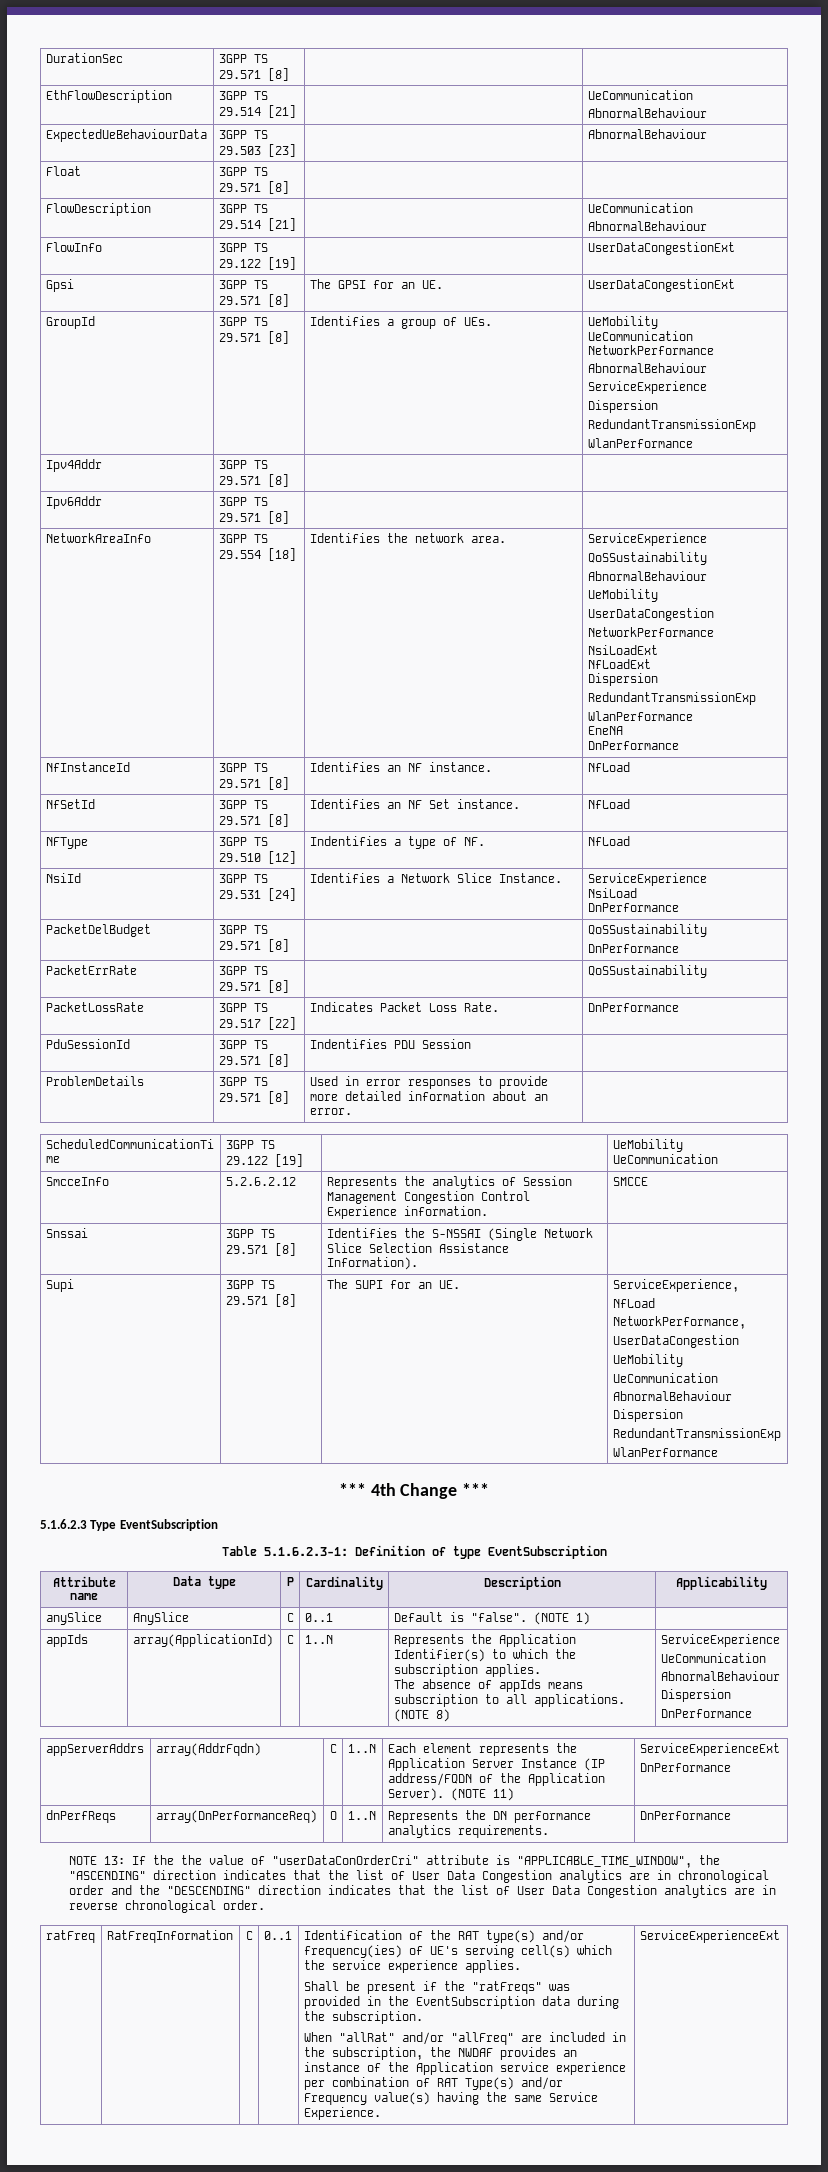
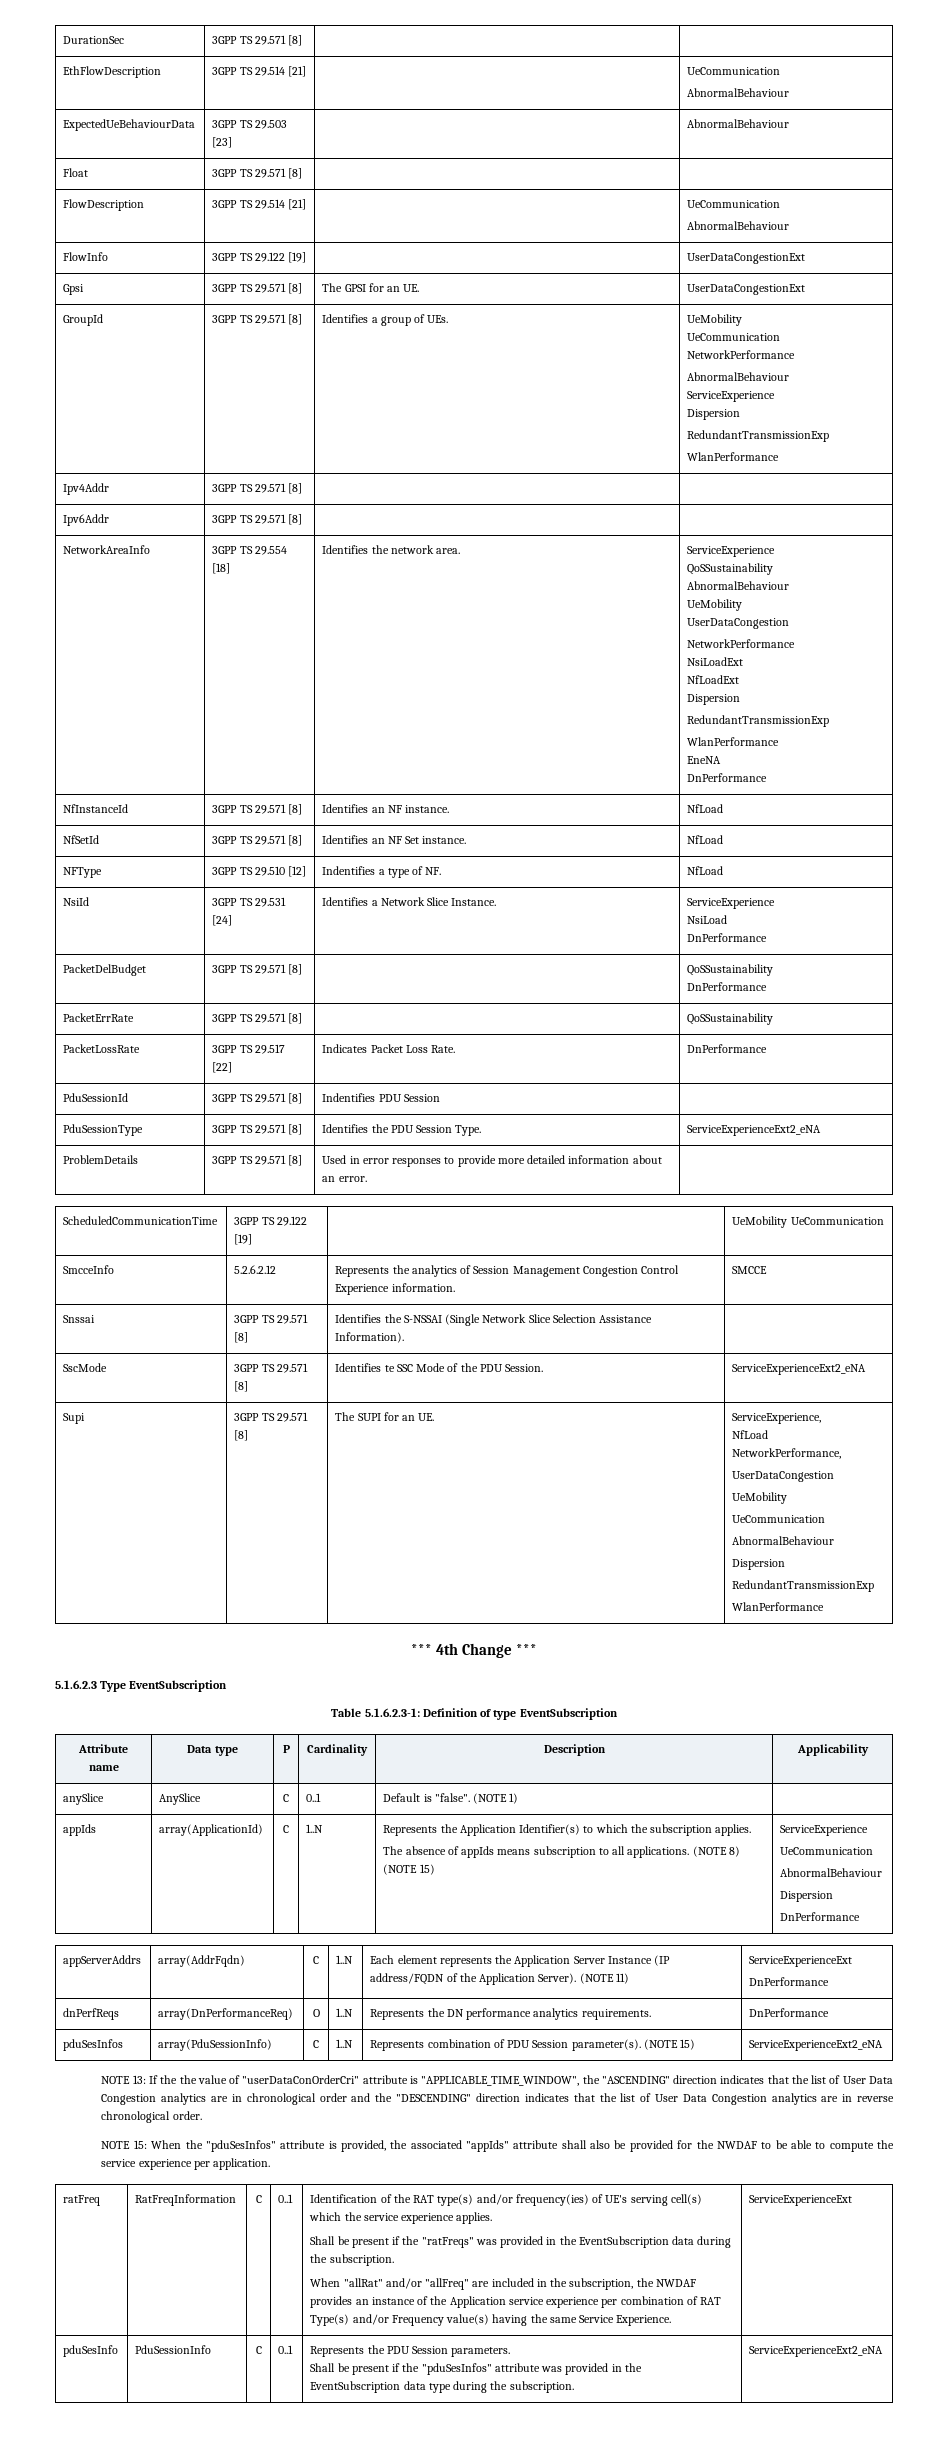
(471, 1044) none -> [63,1124,144,1136] [212,1124,303,1135] [322,1124,482,1136] [687,1125,822,1136] // PduSessionType | 3GPP TS 29.571 [8] | Identifies the PDU Session Type. | ServiceExperienceExt2_eNA
(418, 1263) none -> [63,1363,108,1372] [234,1363,308,1373] [234,1381,249,1392] [335,1363,544,1372] [732,1364,867,1375] // SscMode | 3GPP TS 29.571 [8] | Identifies te SSC Mode of the PDU Session. | ServiceExperienceExt2_eNA
(450, 1715) none -> [383,1864,435,1875] (NOTE 15)
(731, 1815) none -> [63,2039,124,2051] [158,2039,273,2051] [313,2040,319,2048] [336,2039,354,2048] [370,2039,696,2051] [749,2040,884,2051] // pduSesInfos | array(PduSessionInfo) | C | 1..N | Represents combination of PDU Session parameter(s). (NOTE 15) | ServiceExperienceExt2_eNA
(266, 1905) none -> [101,2140,895,2152] [101,2158,271,2170] // NOTE 15: When the "pduSesInfos" attribute is provided, the associated "appIds" attribute shall also be provided for the NWDAF to be able to compute the service experience per application.
(780, 1936) none -> [63,2345,119,2357] [135,2345,212,2354] [255,2346,262,2354] [278,2345,294,2354] [310,2345,511,2357] [310,2363,642,2375] [310,2381,574,2393] [749,2346,884,2357] // pduSesInfo | PduSessionInfo | C | 0..1 | Represents the PDU Session parameters. // Shall be present if the "pduSesInfos" attribute was provided in the EventSubscription data type during the subscription. | ServiceExperienceExt2_eNA

